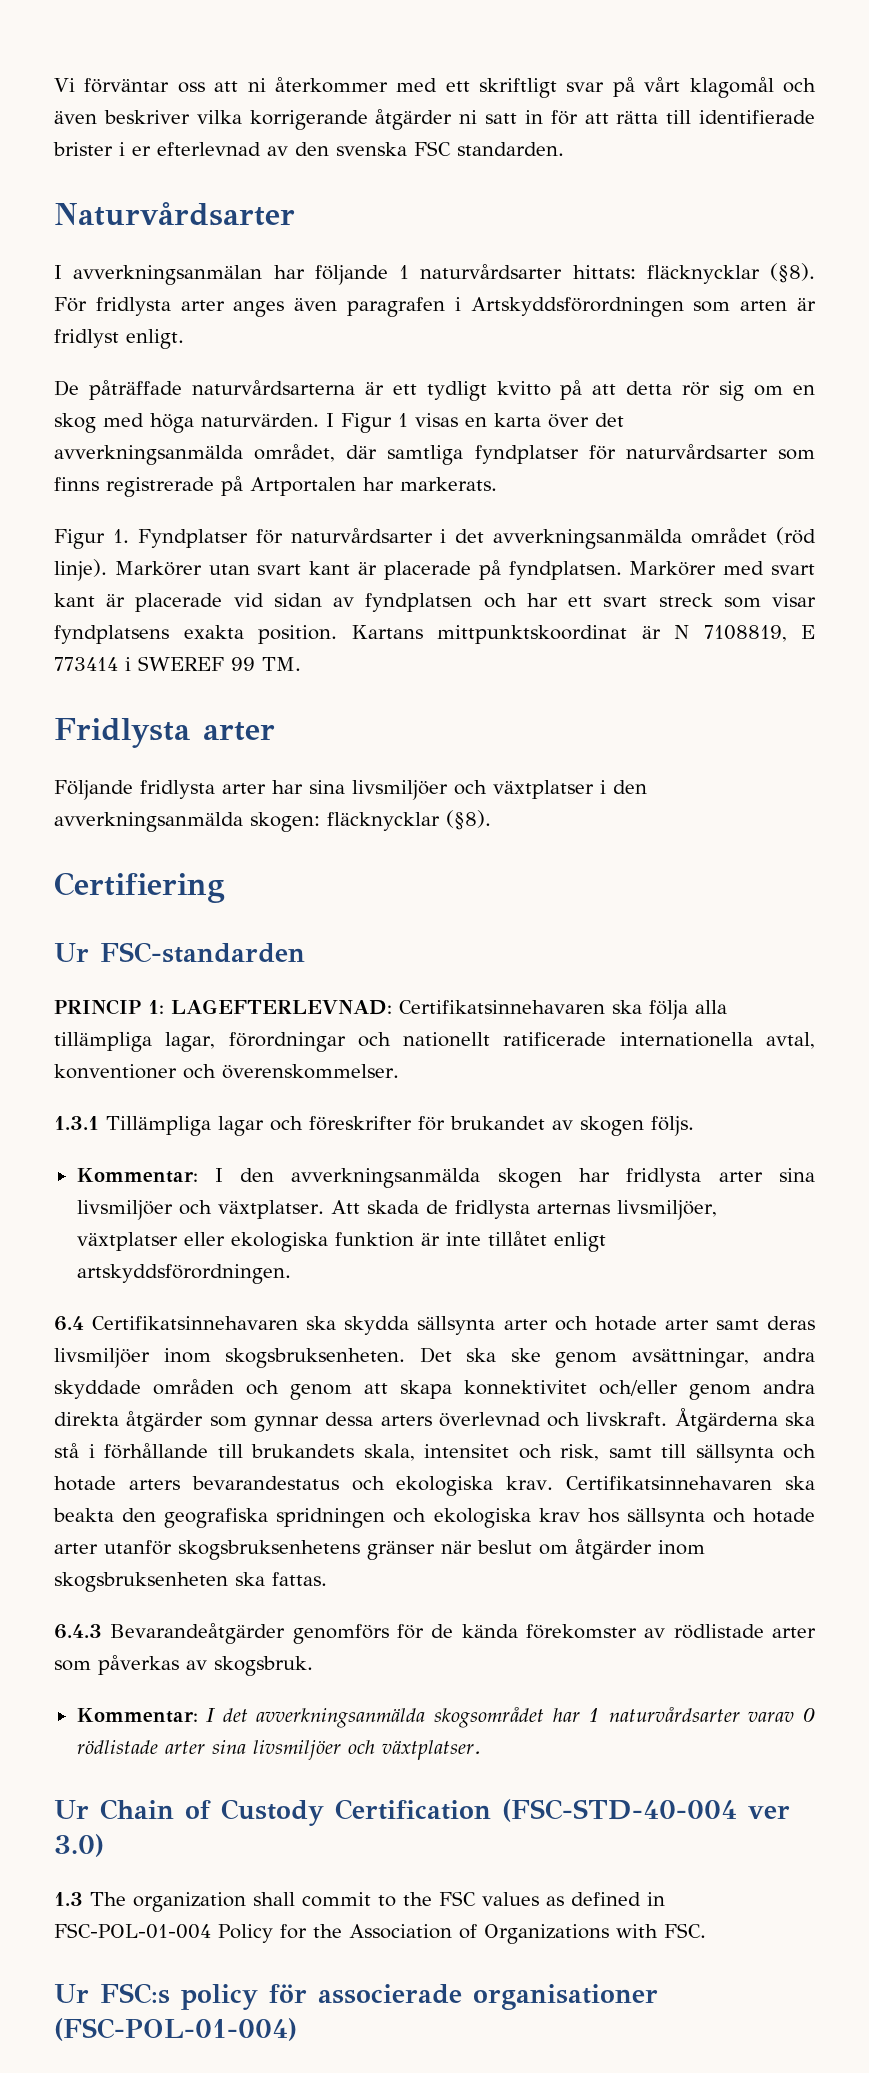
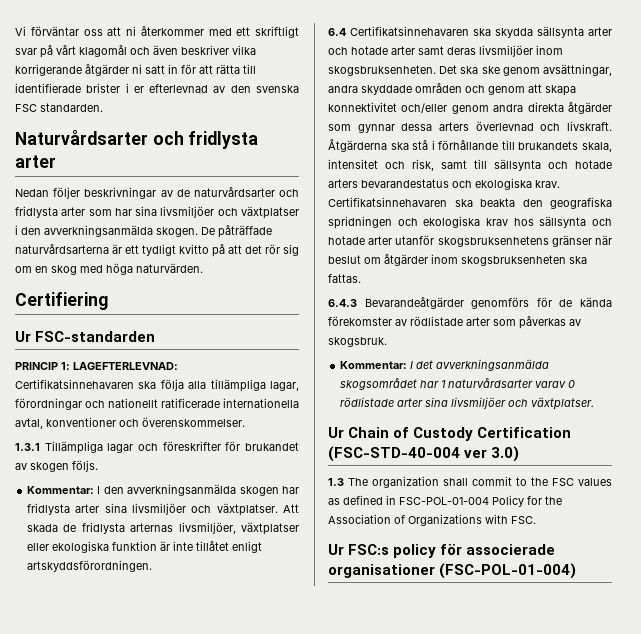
[54,263,815,285] [54,297,816,317] [54,329,184,349] // I avverkningsanmälan har följande 1 naturvårdsarter hittats: fläcknycklar (§8). För fridlysta arter anges även paragrafen i Artskyddsförordningen som arten är fridlyst enligt. // -> [152,131,259,149] [15,155,56,168] [15,187,299,199] [15,206,299,219] [15,225,198,237] och fridlysta arter // Nedan följer beskrivningar av de naturvårdsarter och fridlysta arter som har sina livsmiljöer och växtplatser i den avverkningsanmälda skogen.
[626,381,673,395] detta -> [245,245,262,254] det
[326,413,624,433] [54,444,815,465] [54,476,497,497] [54,527,817,549] [54,559,816,581] [54,593,817,612] [54,625,815,644] [54,656,301,671] [54,718,275,748] [54,780,647,800] [54,810,491,832] I Figur 1 visas en karta över det avverkningsanmälda området, där samtliga fyndplatser för naturvårdsarter som finns registrerade på Artportalen har markerats. // Figur 1. Fyndplatser för naturvårdsarter i det avverkningsanmälda området (röd linje). Markörer utan svart kant är placerade på fyndplatsen. Markörer med svart kant är placerade vid sidan av fyndplatsen och har ett svart streck som visar fyndplatsens exakta position. Kartans mittpunktskoordinat är N 7108819, E 773414 i SWEREF 99 TM. // Fridlysta arter // Följande fridlysta arter har sina livsmiljöer och växtplatser i den avverkningsanmälda skogen: fläcknycklar (§8). -> (203, 268) none

